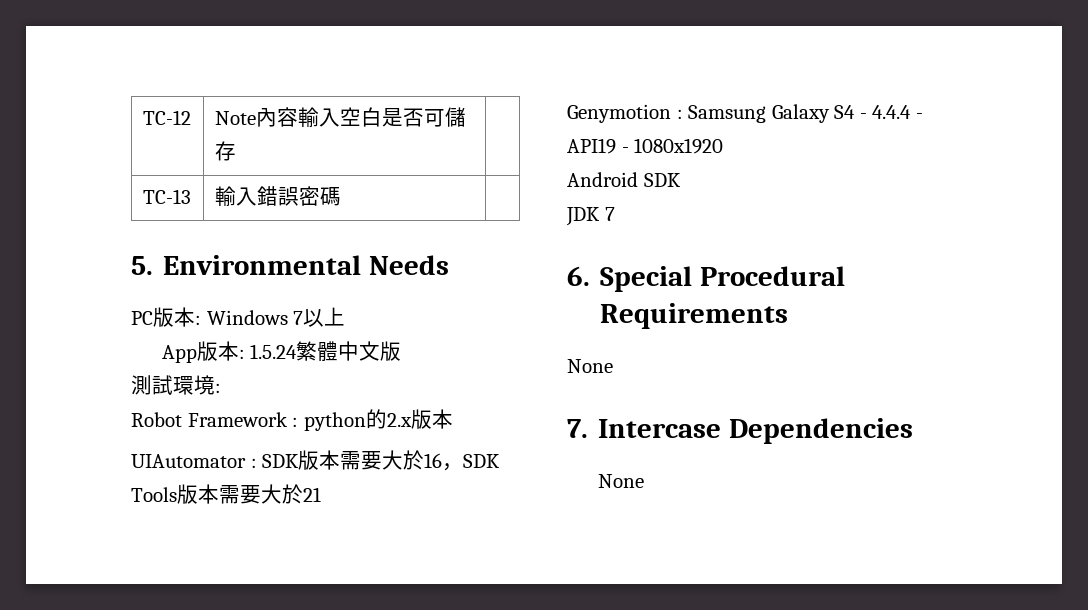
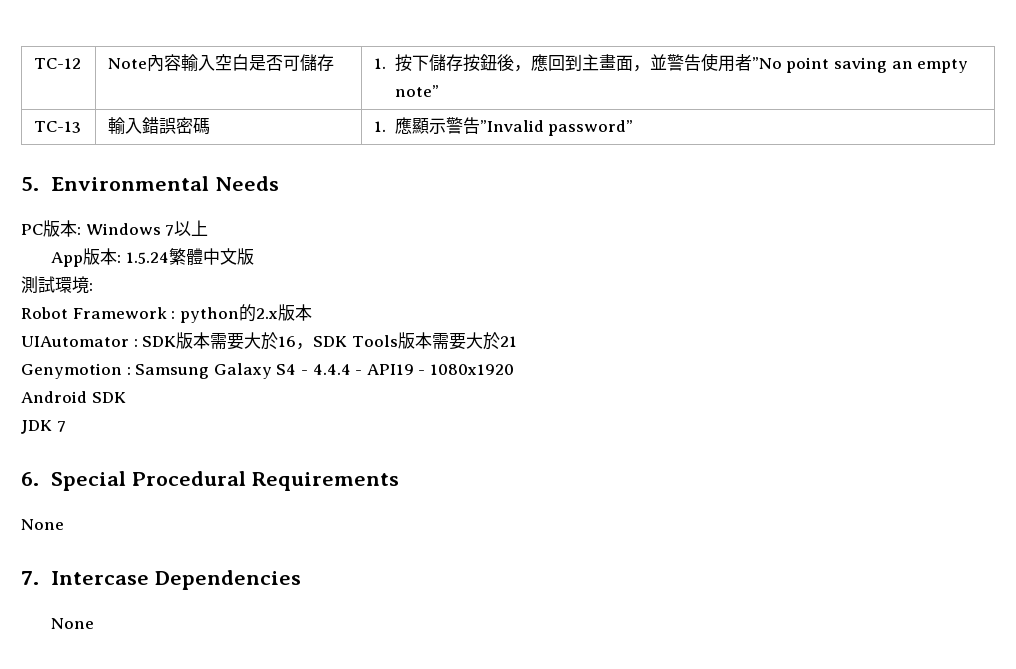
(236, 151) none -> [374,53,969,73] [394,85,439,97] 1.按下儲存按鈕後，應回到主畫面，並警告使用者”No point saving an empty note”
(341, 196) none -> [374,117,634,136] 1.應顯示警告”Invalid password”

